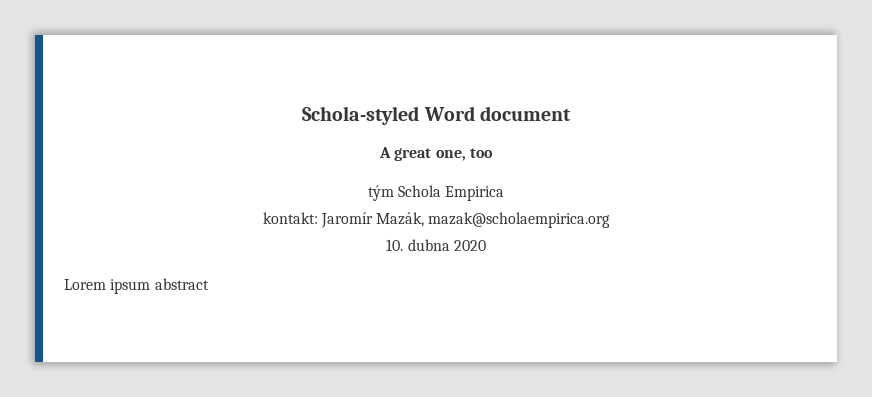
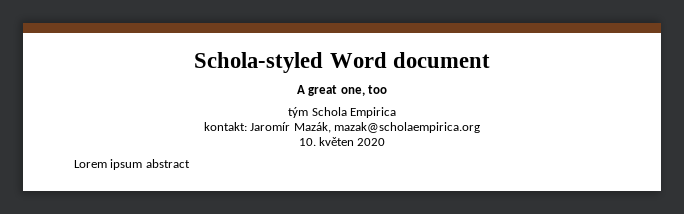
[407,239,450,251] dubna -> [319,137,354,146] květen

